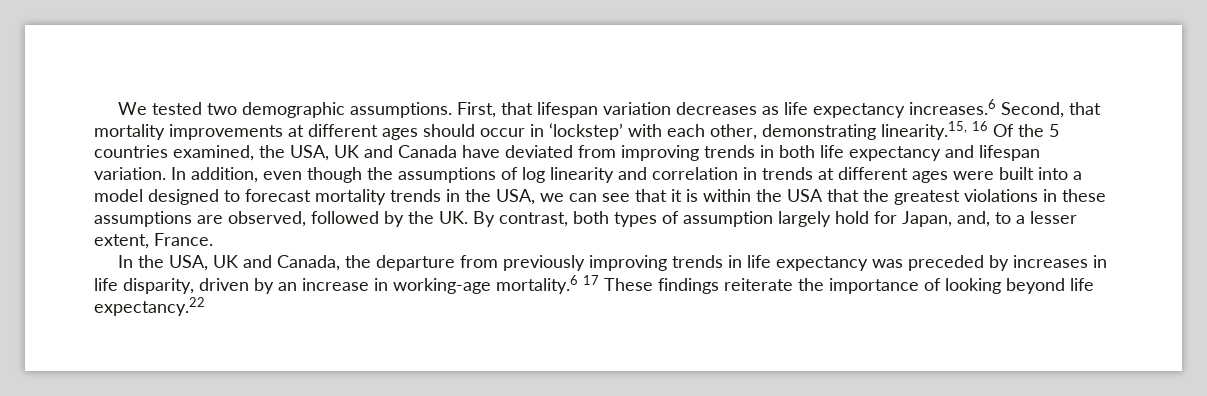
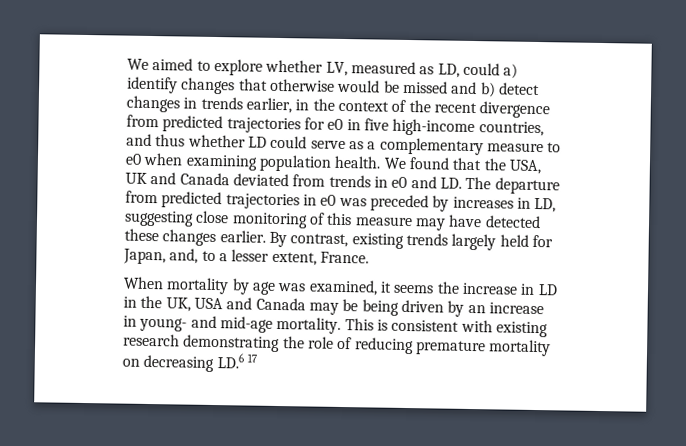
[117,99,1101,118] [94,121,1059,140] [94,145,254,161] We tested two demographic assumptions. First, that lifespan variation decreases as life expectancy increases.6 Second, that mortality improvements at different ages should occur in ‘lockstep’ with each other, demonstrating linearity.15, 16 Of the 5 countries examined, -> [127,58,519,79] [126,76,540,98] [126,95,551,119] [126,114,544,137] [126,133,562,156] [125,152,483,172] We aimed to explore whether LV, measured as LD, could a) identify changes that otherwise would be missed and b) detect changes in trends earlier, in the context of the recent divergence from predicted trajectories for e0 in five high-income countries, and thus whether LD could serve as a complementary measure to e0 when examining population health. We found that
[462,145,500,158] have -> (230, 179) none
[621,145,1040,161] [94,167,1082,183] [94,189,1106,205] [94,211,869,227] improving trends in both life expectancy and lifespan variation. In addition, even though the assumptions of log linearity and correlation in trends at different ages were built into a model designed to forecast mortality trends in the USA, we can see that it is within the USA that the greatest violations in these assumptions are observed, followed by the UK. By contrast, both types of assumption largely hold -> [328,174,560,195] [125,190,557,213] [124,210,541,231] [124,228,529,251] trends in e0 and LD. The departure from predicted trajectories in e0 was preceded by increases in LD, suggesting close monitoring of this measure may have detected these changes earlier. By contrast, existing trends largely held
[117,255,1107,271] [94,278,194,294] In the USA, UK and Canada, the departure from previously improving trends in life expectancy was preceded by increases in life disparity, -> [123,276,558,296] [123,295,399,316] When mortality by age was examined, it seems the increase in LD in the UK, USA and Canada may be being
[393,275,1094,294] [94,297,205,316] working-age mortality.6 17 These findings reiterate the importance of looking beyond life expectancy.22 -> [139,315,548,338] [123,333,552,357] [122,353,257,373] young- and mid-age mortality. This is consistent with existing research demonstrating the role of reducing premature mortality on decreasing LD.6 17

